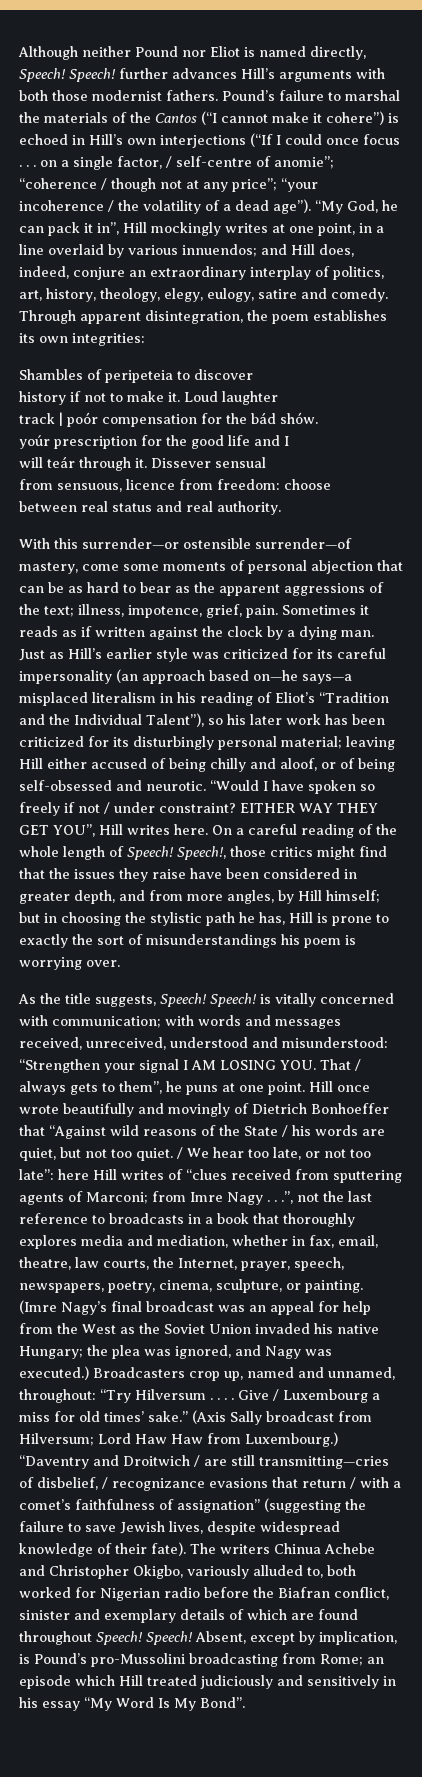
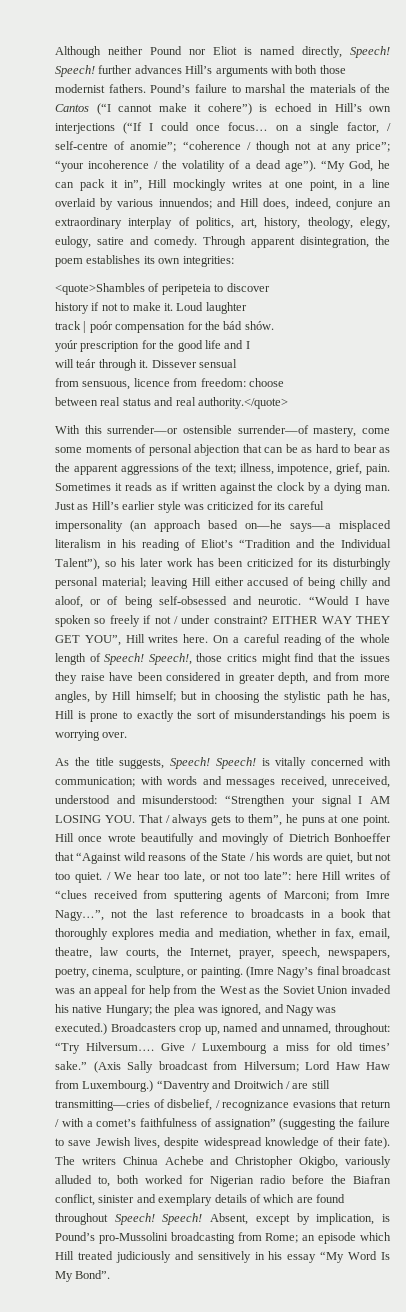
[363,134,400,145] [19,165,36,167] focus . . . -> [228,122,268,131] focus…
[19,369,83,380] Shambles -> [55,283,145,295] <quote>Shambles
[217,501,281,515] authority. -> [197,397,288,409] authority.</quote>
[227,1191,293,1205] Nagy . . .”, -> [55,910,104,921] Nagy…”,
[135,1389,234,1400] Hilversum . . . . -> [86,1042,154,1051] Hilversum….

